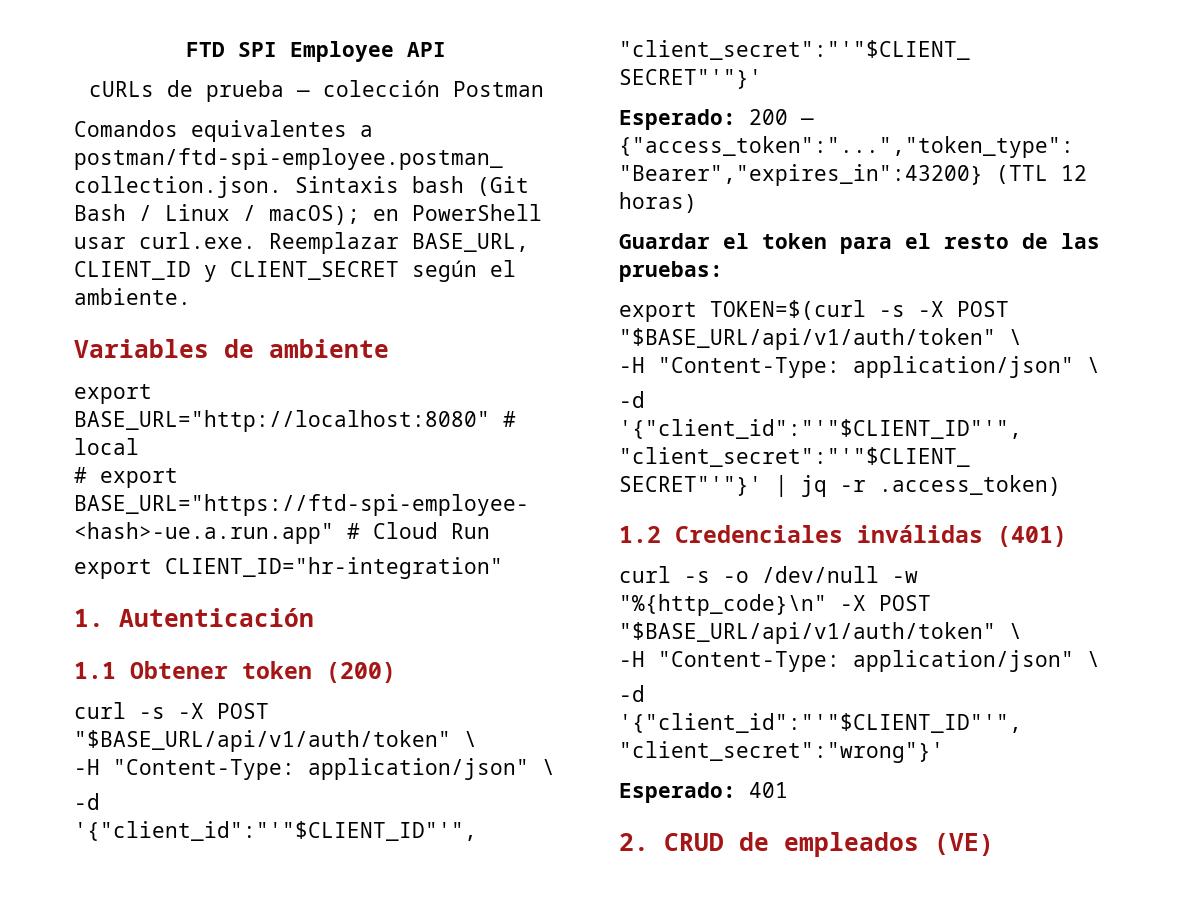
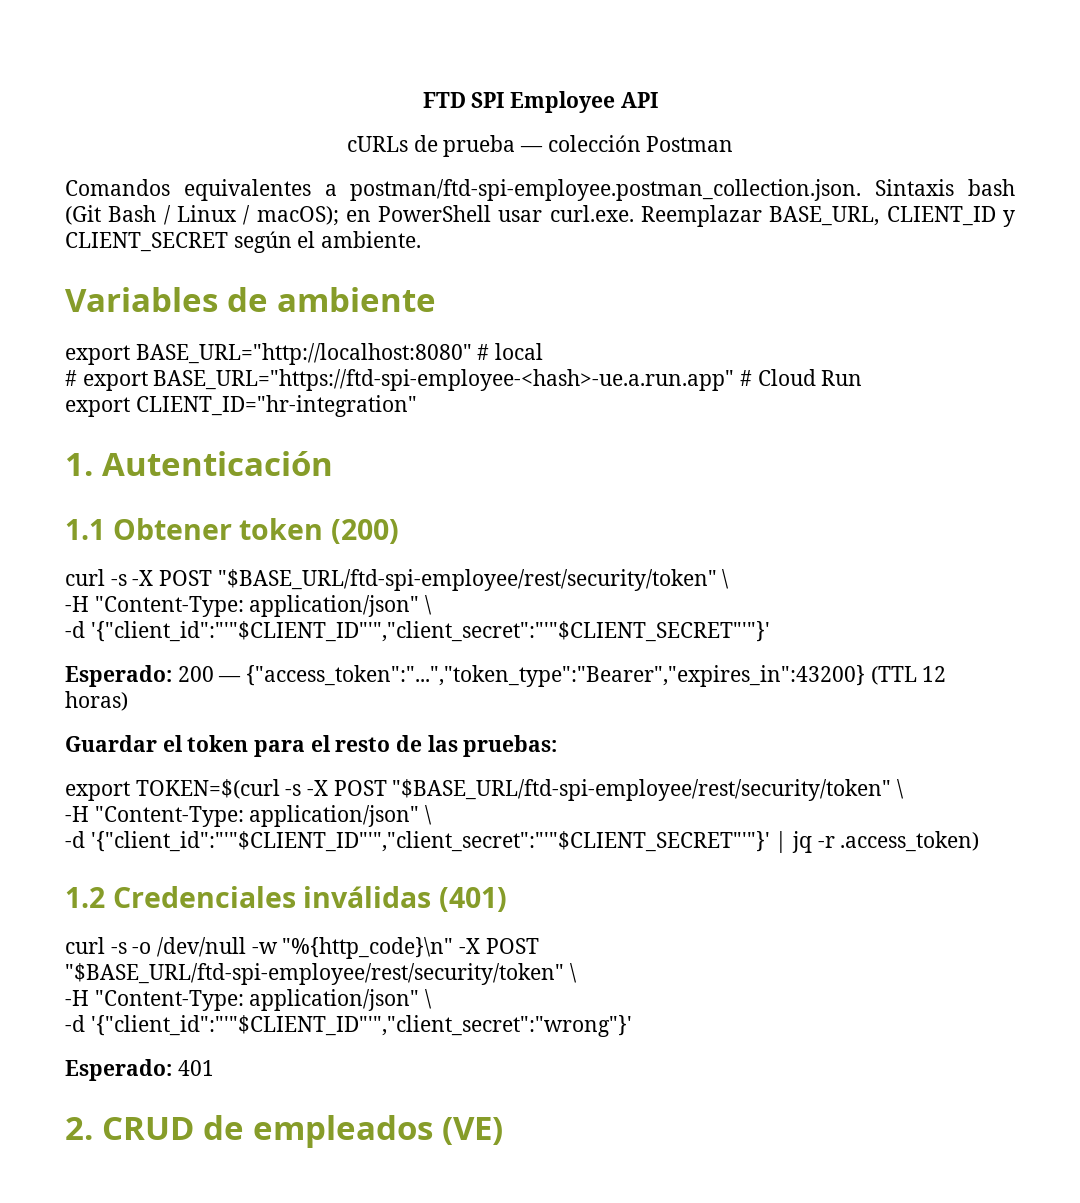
[74,730,451,752] "$BASE_URL/api/v1/auth/token" -> [217,569,717,591] "$BASE_URL/ftd-spi-employee/rest/security/token"
[619,328,996,350] "$BASE_URL/api/v1/auth/token" -> [392,779,892,801] "$BASE_URL/ftd-spi-employee/rest/security/token"
[619,622,996,644] "$BASE_URL/api/v1/auth/token" -> [65,963,564,985] "$BASE_URL/ftd-spi-employee/rest/security/token"

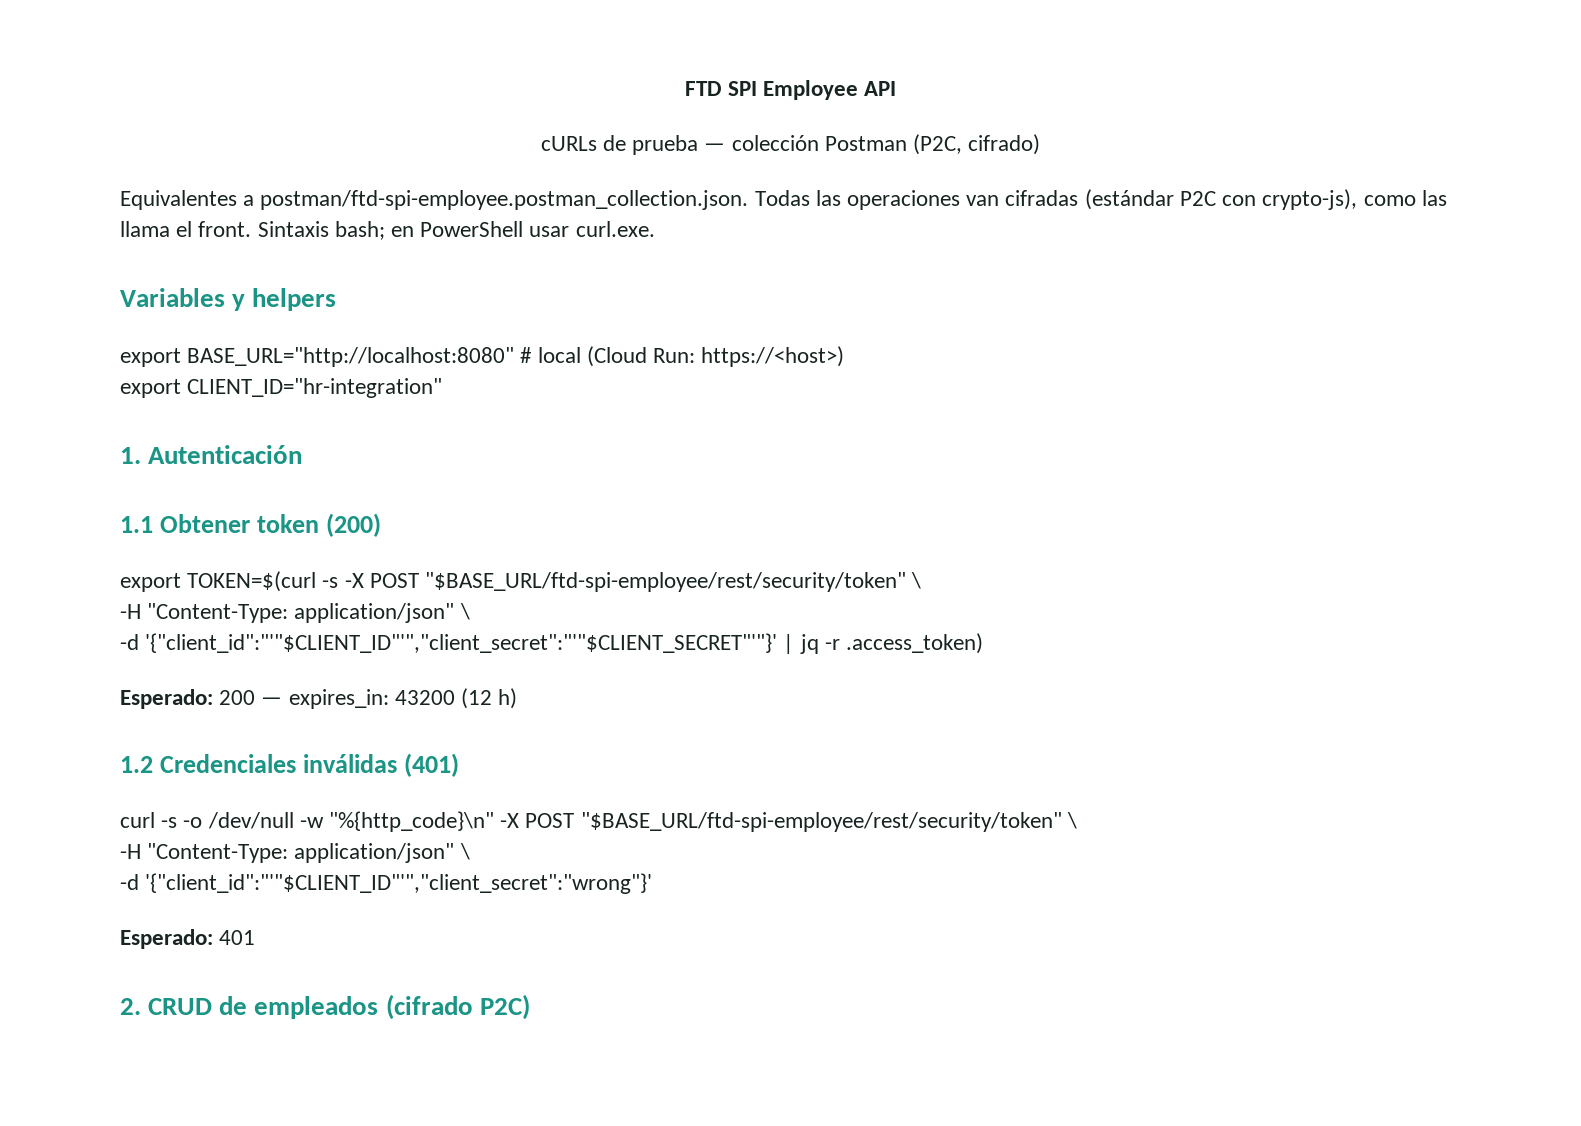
[65,179,1016,201] [65,205,1015,227] [65,231,422,253] // Comandos equivalentes a postman/ftd-spi-employee.postman_collection.json. Sintaxis bash (Git Bash / Linux / macOS); en PowerShell usar curl.exe. Reemplazar BASE_URL, CLIENT_ID y CLIENT_SECRET según el ambiente. -> [913,134,1041,155] [120,189,1447,210] [120,221,655,240] (P2C, cifrado) // Equivalentes a postman/ftd-spi-employee.postman_collection.json. Todas las operaciones van cifradas (estándar P2C con crypto-js), como las llama el front. Sintaxis bash; en PowerShell usar curl.exe.
[227,287,436,312] de ambiente -> [232,288,337,311] y helpers
[65,369,863,391] // # export BASE_URL="https://ftd-spi-employee-<hash>-ue.a.run.app" # Cloud Run -> [586,346,845,367] (Cloud Run: https://<host>)
[65,569,730,591] [65,595,433,617] [65,621,770,642] [65,665,947,687] [65,691,128,711] [65,735,558,757] // curl -s -X POST "$BASE_URL/ftd-spi-employee/rest/security/token" \ // -H "Content-Type: application/json" \ // -d '{"client_id":"'"$CLIENT_ID"'","client_secret":"'"$CLIENT_SECRET"'"}' // Esperado: 200 — {"access_token":"...","token_type":"Bearer","expires_in":43200} (TTL 12 horas) // Guardar el token para el resto de las pruebas: -> (381, 525) none
(980, 841) none -> [120,688,518,709] // Esperado: 200 — expires_in: 43200 (12 h)
[442,1117,503,1145] (VE) -> [385,994,530,1020] (cifrado P2C)

